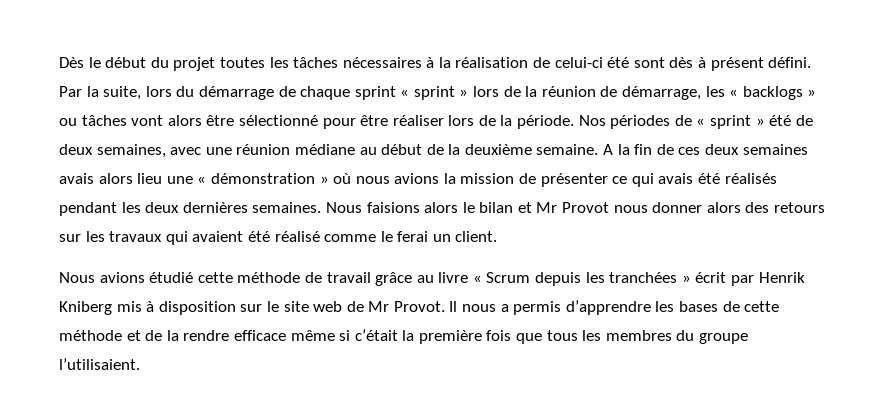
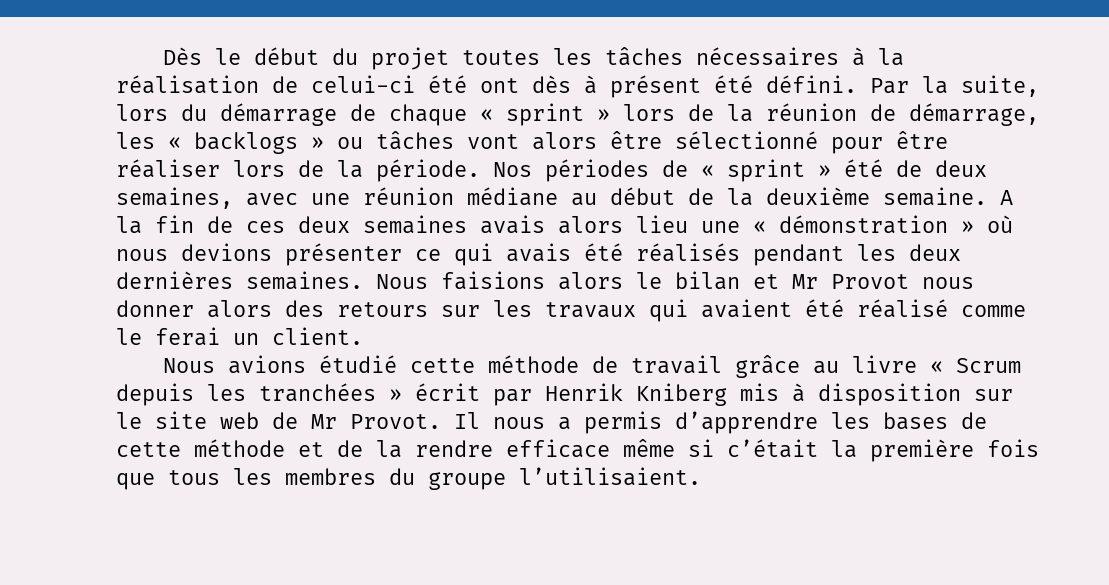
[633,57,665,68] sont -> [480,78,519,93] ont
(764, 64) none -> [714,75,753,93] été
[354,86,396,100] sprint -> (467, 115) none
[394,173,537,184] avions la mission de -> [181,243,272,261] devions

